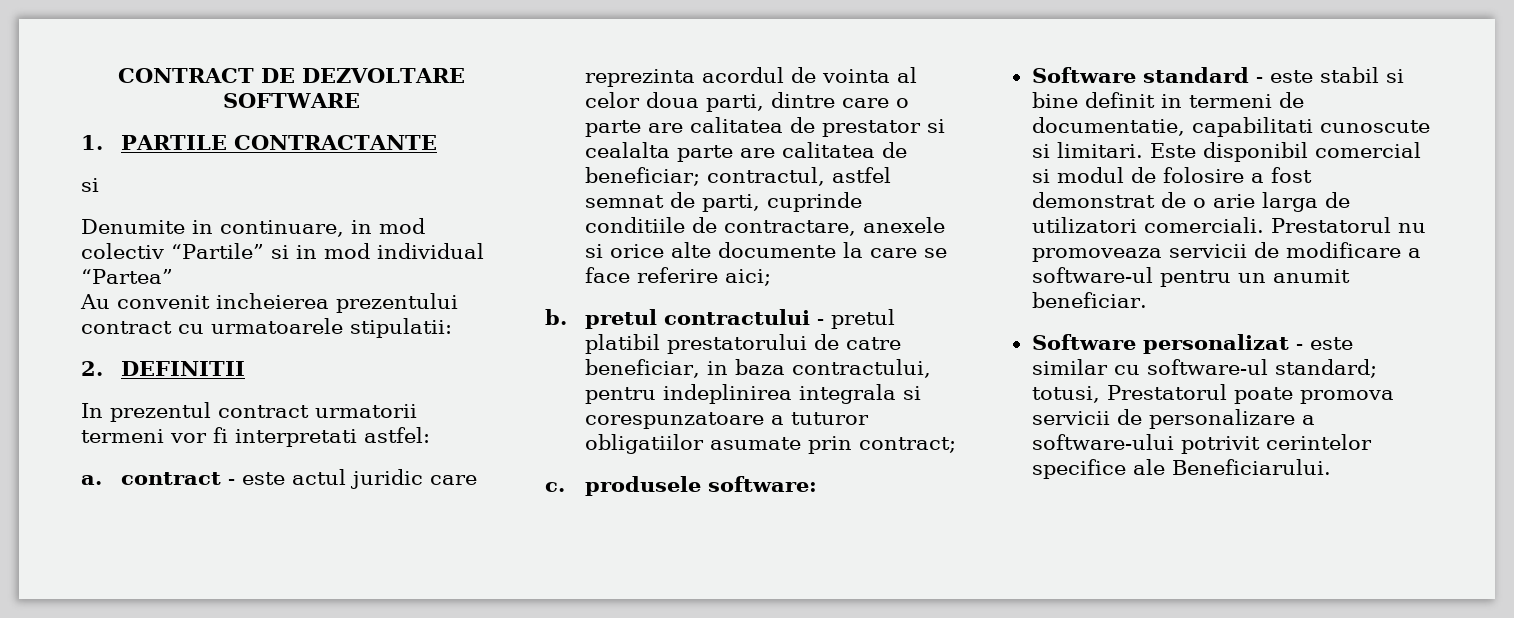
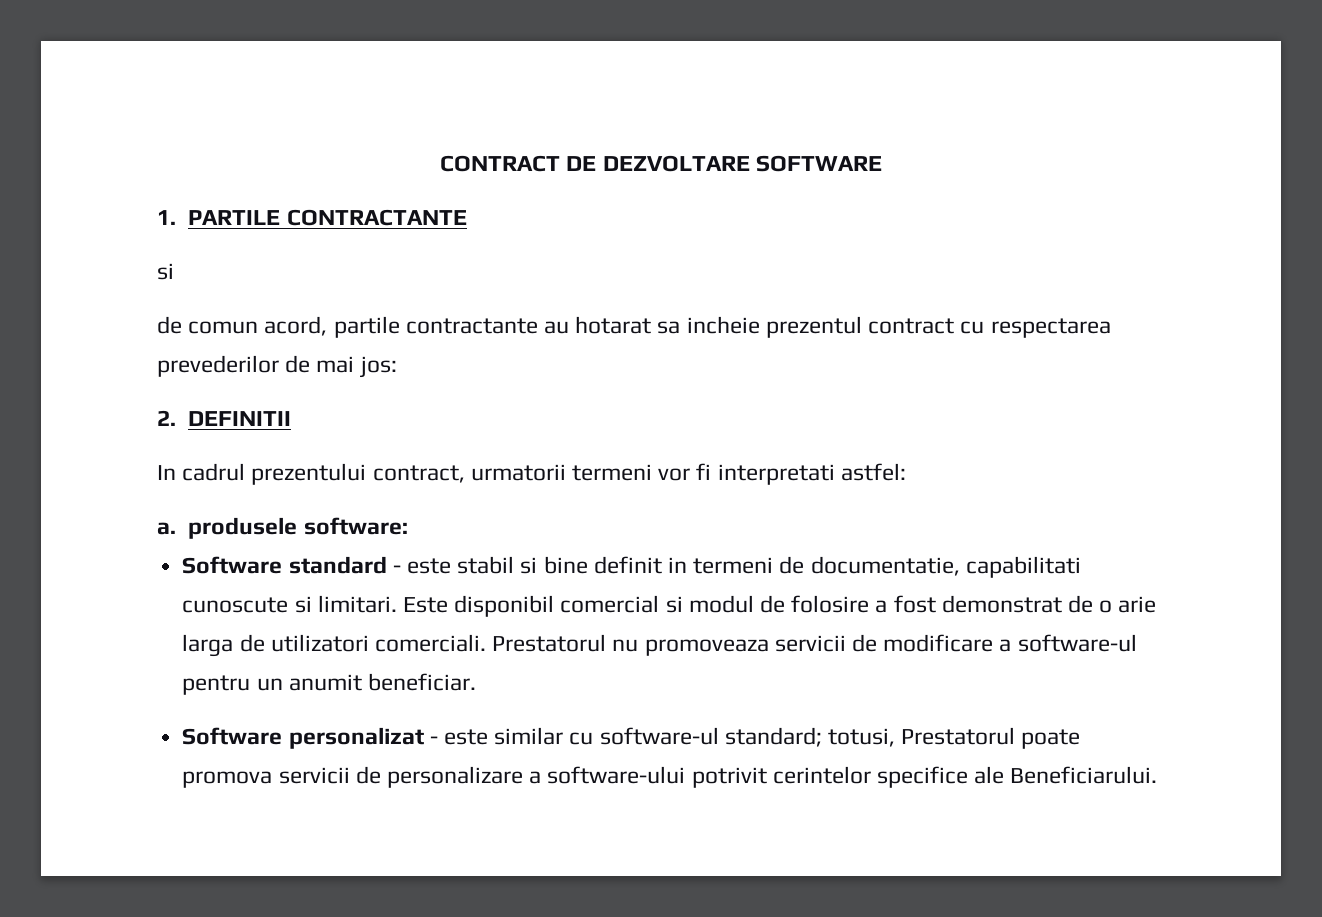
[81,218,425,237] [81,243,484,259] [81,269,173,284] [80,293,458,313] [81,318,452,338] Denumite in continuare, in mod colectiv “Partile” si in mod individual “Partea” // Au convenit incheierea prezentului contract cu urmatoarele stipulatii: -> [157,316,1111,338] [157,355,397,378] de comun acord, partile contractante au hotarat sa incheie prezentul contract cu respectarea prevederilor de mai jos:
[110,402,309,422] prezentul contract -> [182,463,465,485] cadrul prezentului contract,
[121,469,478,489] [585,67,918,87] [585,92,910,112] [585,117,946,137] [585,142,908,162] [585,167,892,186] [585,192,863,212] [585,217,946,236] [585,242,948,258] [585,267,772,286] [545,309,896,329] [585,334,902,354] [585,359,932,378] [585,384,922,404] [585,412,870,429] [585,434,957,454] [545,482,565,492] contract - este actul juridic care reprezinta acordul de vointa al celor doua parti, dintre care o parte are calitatea de prestator si cealalta parte are calitatea de beneficiar; contractul, astfel semnat de parti, cuprinde conditiile de contractare, anexele si orice alte documente la care se face referire aici; // b. pretul contractului - pretul platibil prestatorului de catre beneficiar, in baza contractului, pentru indeplinirea integrala si corespunzatoare a tuturor obligatiilor asumate prin contract; // c. -> (176, 528) none

